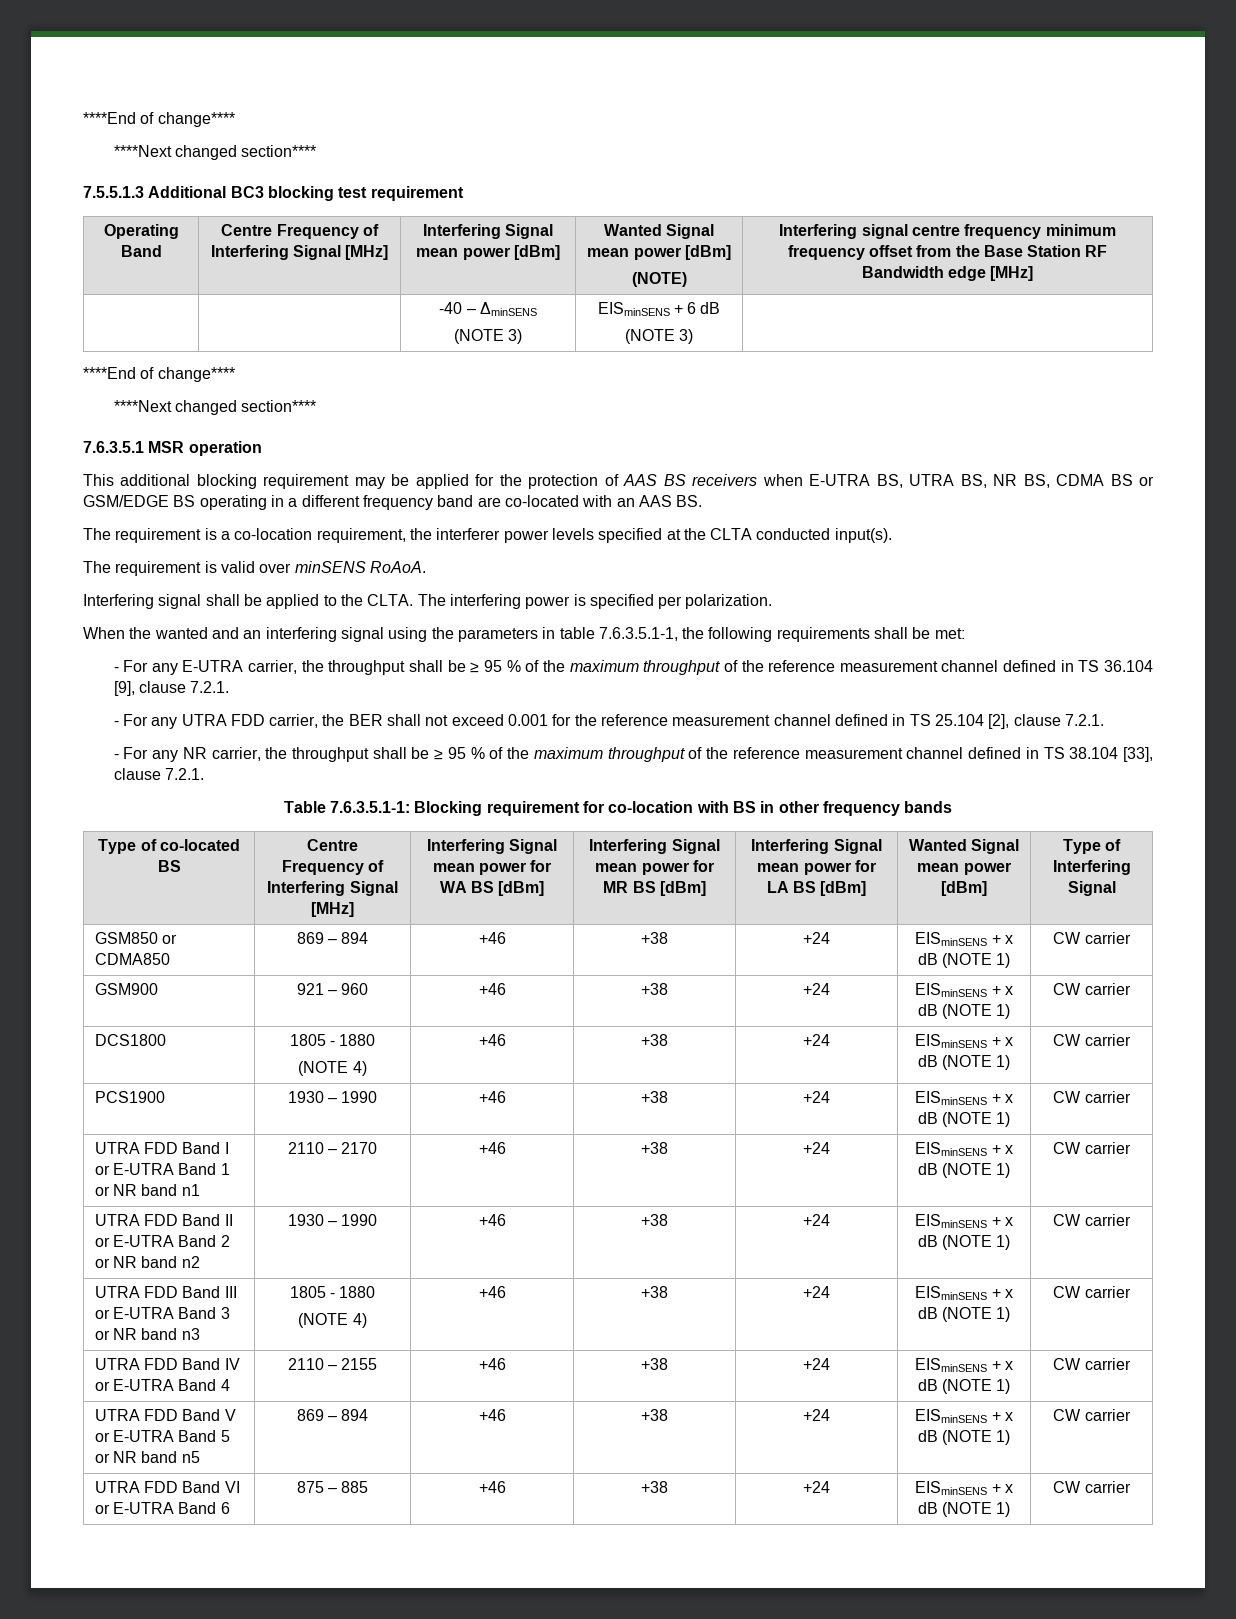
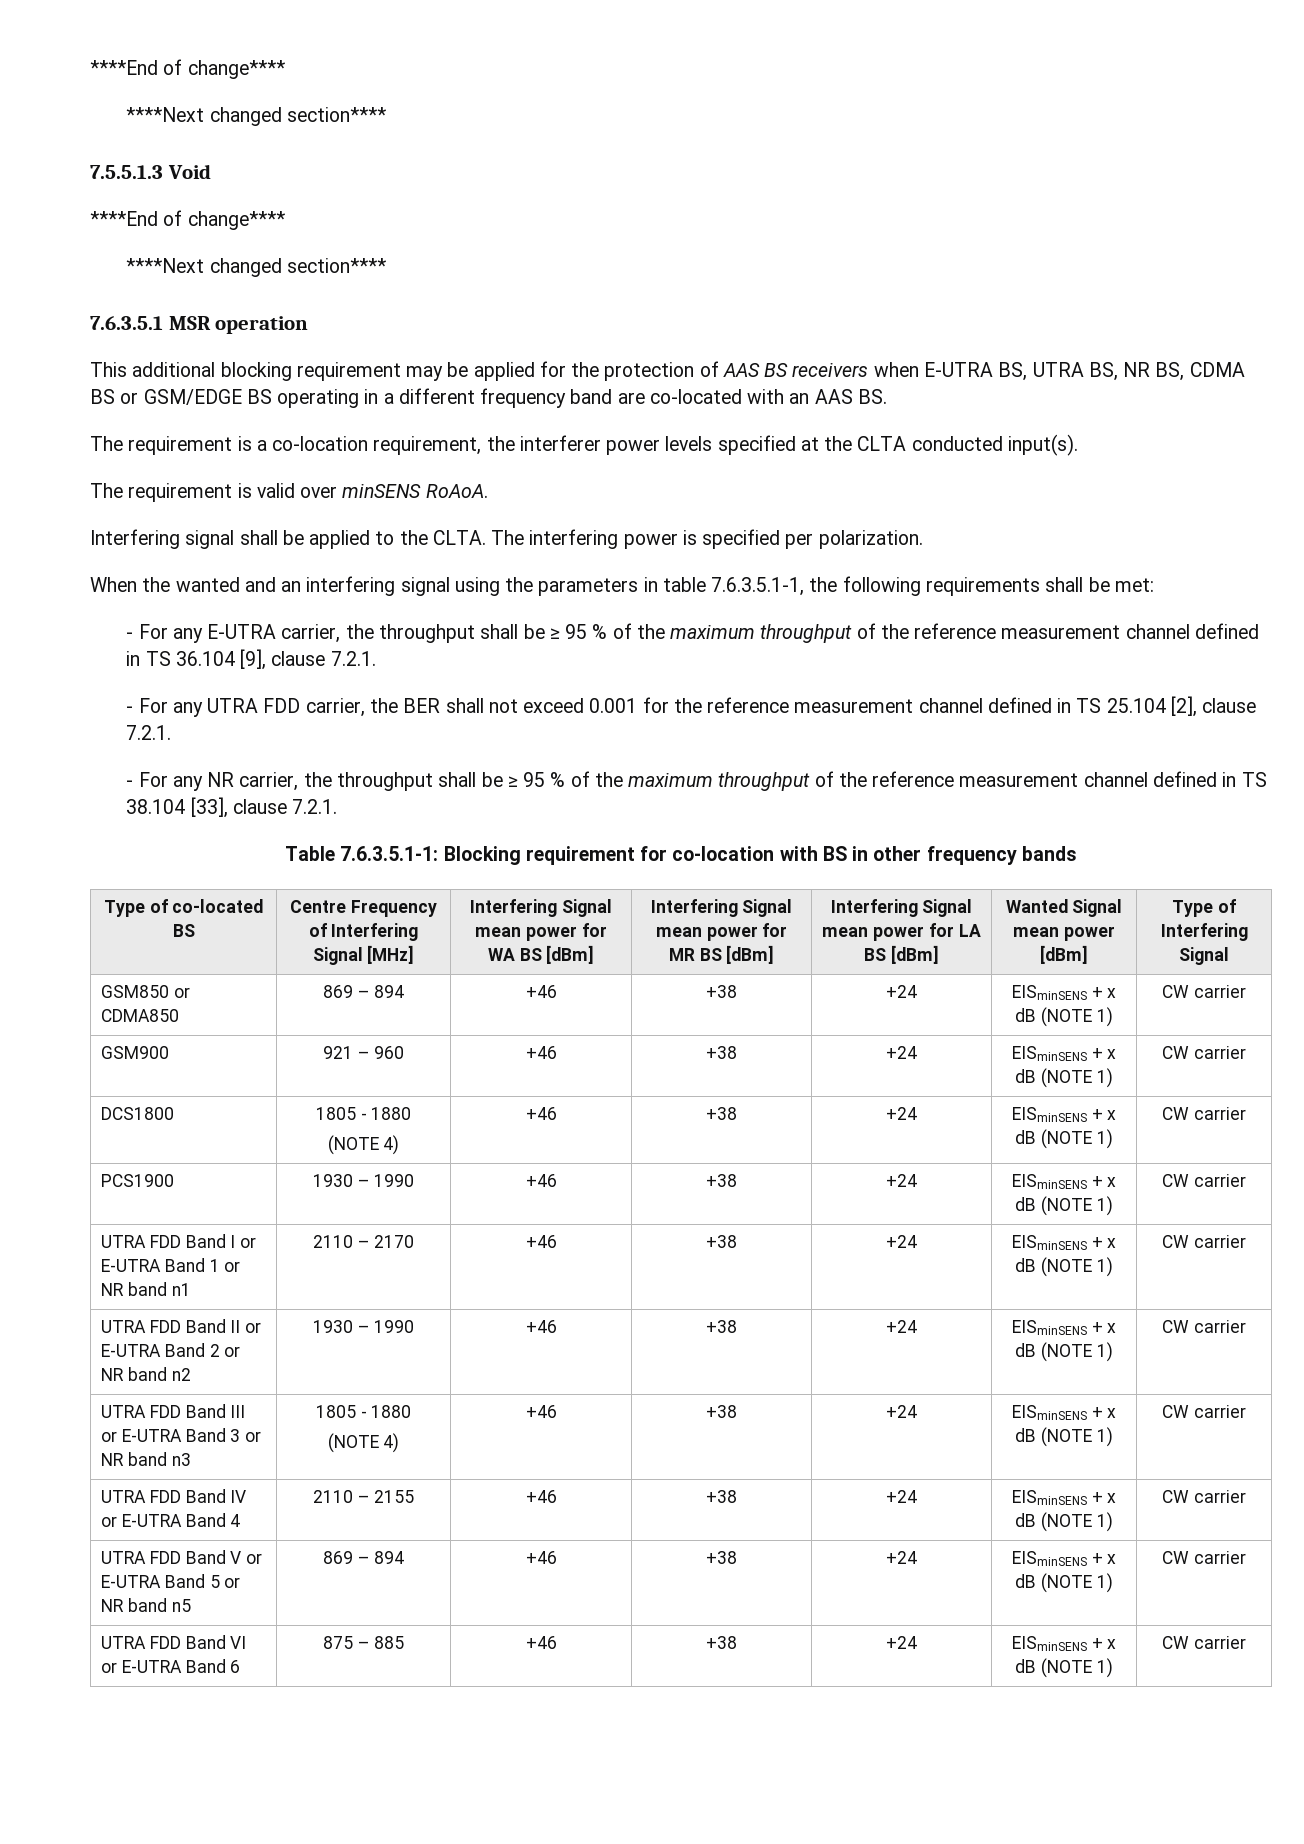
[148,186,464,201] [103,224,179,239] [120,245,162,257] [221,224,379,239] [210,245,389,260] [422,224,554,239] [416,245,560,260] [603,224,715,239] [587,245,731,260] [631,272,687,287] [779,224,1116,239] [787,245,1108,260] [861,266,1034,281] [439,302,537,316] [453,329,523,344] [597,302,721,316] [624,329,694,344] Additional BC3 blocking test requirement // Operating Band | Centre Frequency of Interfering Signal [MHz] | Interfering Signal mean power [dBm] | Wanted Signal mean power [dBm] // (NOTE) | Interfering signal centre frequency minimum frequency offset from the Base Station RF Bandwidth edge [MHz] // | | -40 – ΔminSENS // (NOTE 3) | EISminSENS + 6 dB // (NOTE 3) | -> [167,164,211,179] Void

